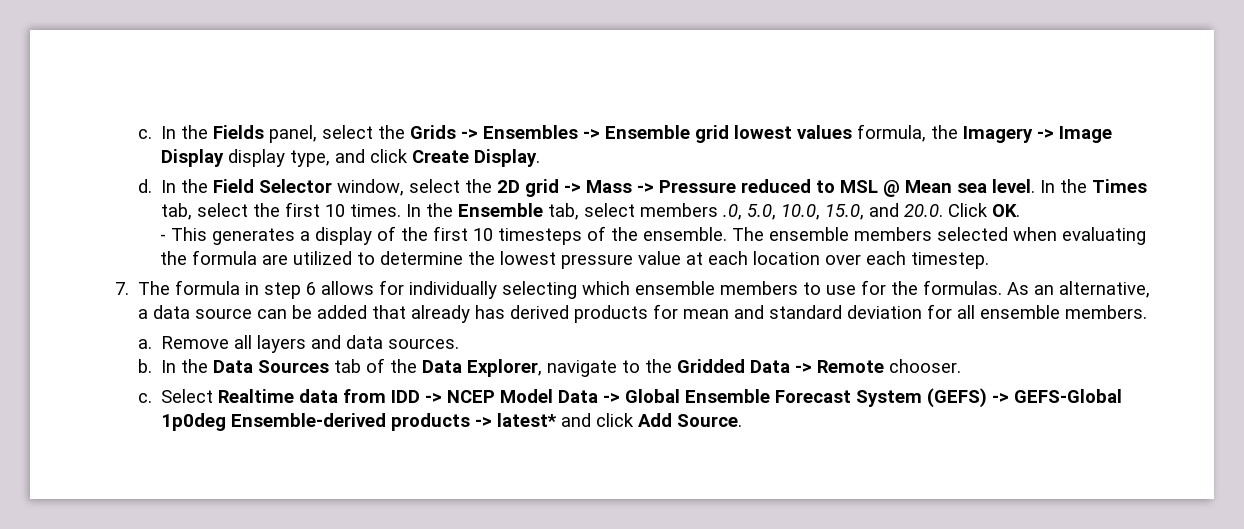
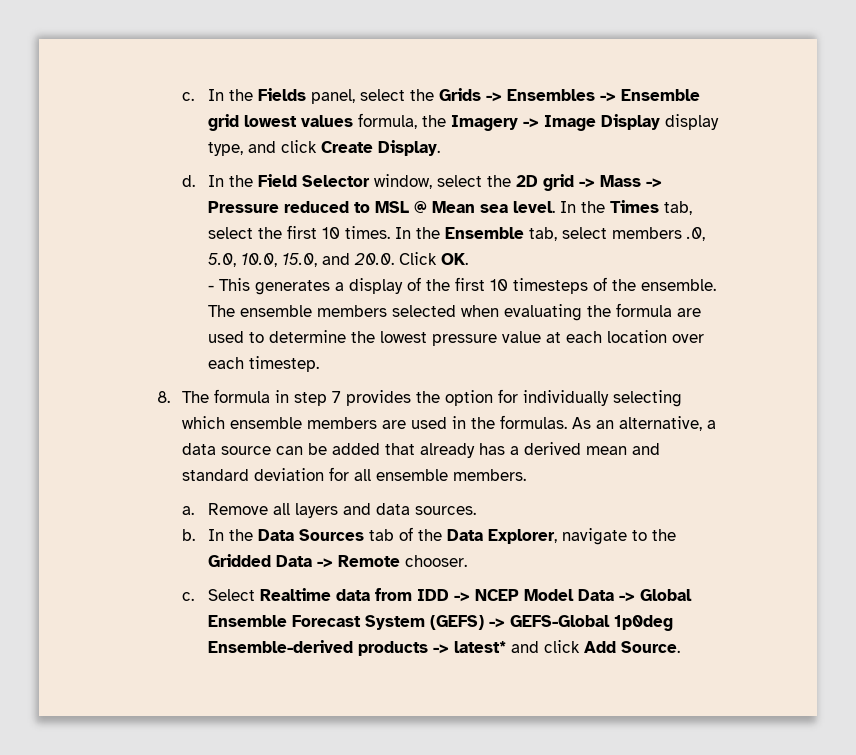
[293,251,353,265] utilized -> [207,331,244,343] used
[114,282,129,295] 7. -> [156,391,170,403] 8.
[306,281,375,295] 6 allows -> [332,390,494,406] 7 provides the option
[803,280,887,295] to use for -> [382,416,467,429] are used in
[510,304,679,323] derived products for -> [510,442,582,455] a derived

